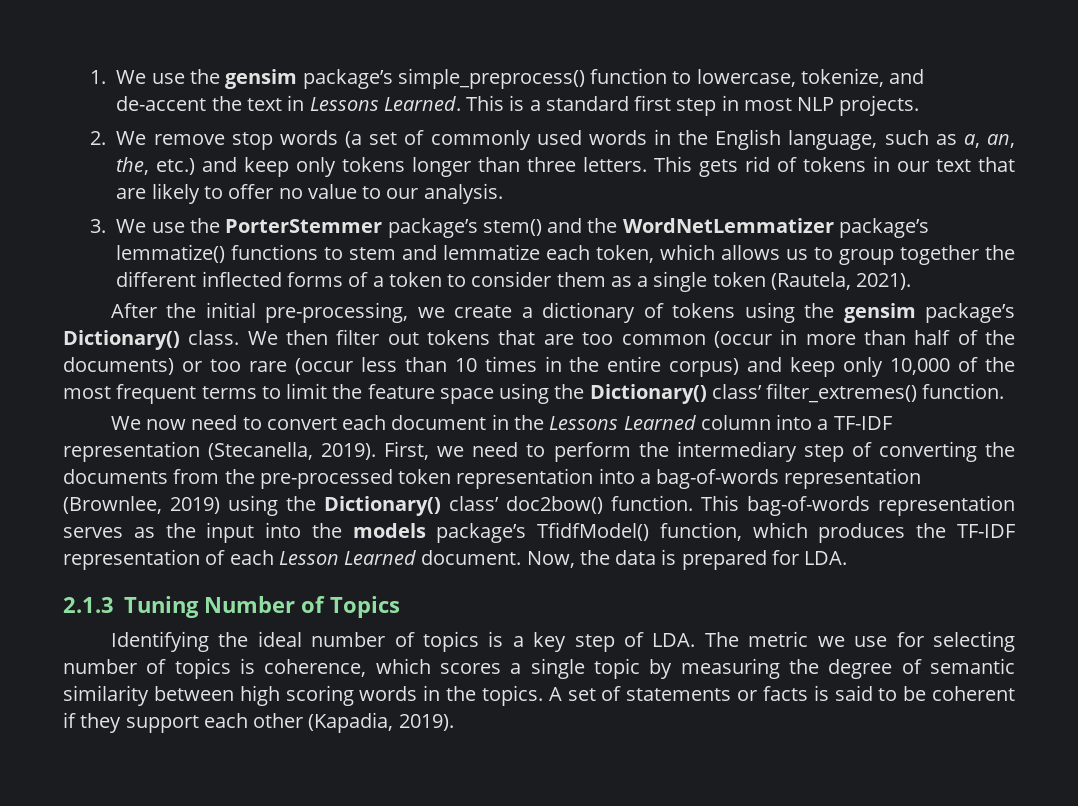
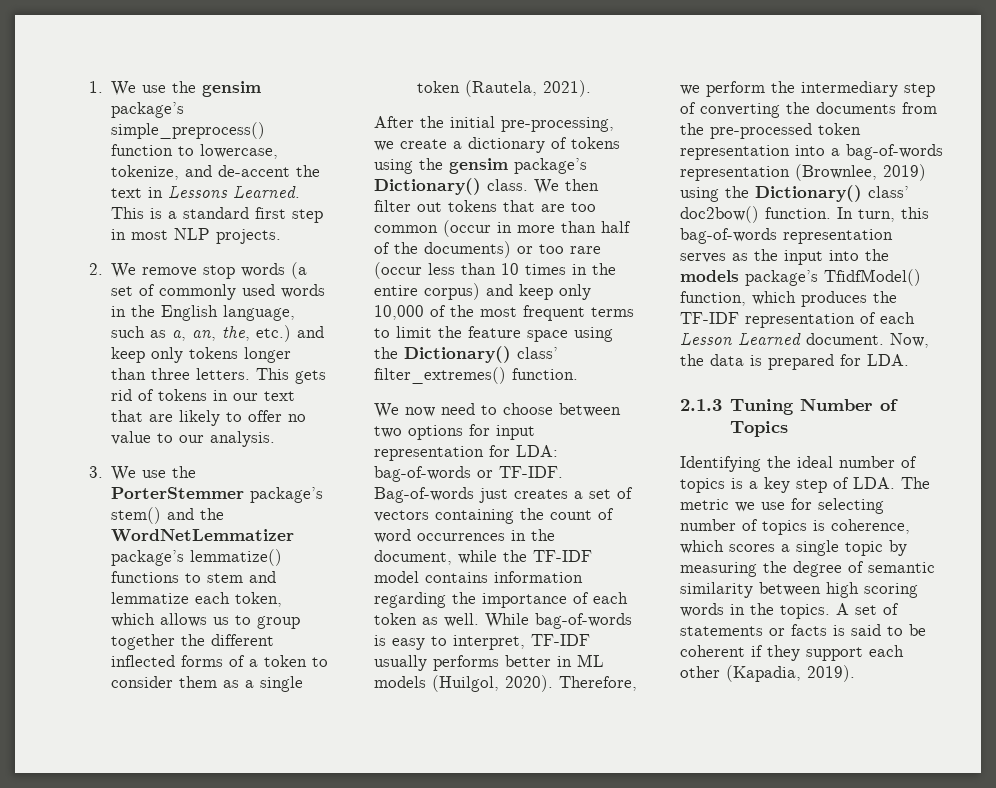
[266,414,892,430] [63,441,546,462] convert each document in the Lessons Learned column into a TF-IDF representation (Stecanella, 2019). First, we need to -> [503,403,621,417] [374,424,535,440] [374,445,558,461] [374,466,563,482] [374,487,633,503] [374,508,614,524] [374,529,555,543] [374,550,592,565] [374,571,583,583] [374,592,628,608] [374,613,632,629] [374,634,590,650] [374,654,604,671] [374,675,637,692] [680,85,700,95] choose between two options for input representation for LDA: bag-of-words or TF-IDF. Bag-of-words just creates a set of vectors containing the count of word occurrences in the document, while the TF-IDF model contains information regarding the importance of each token as well. While bag-of-words is easy to interpret, TF-IDF usually performs better in ML models (Huilgol, 2020). Therefore, we
[701,495,739,511] This -> [837,207,929,222] In turn, this

